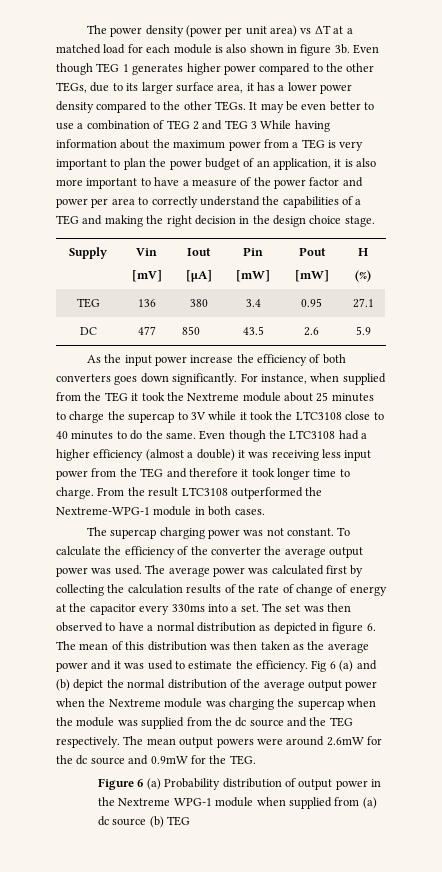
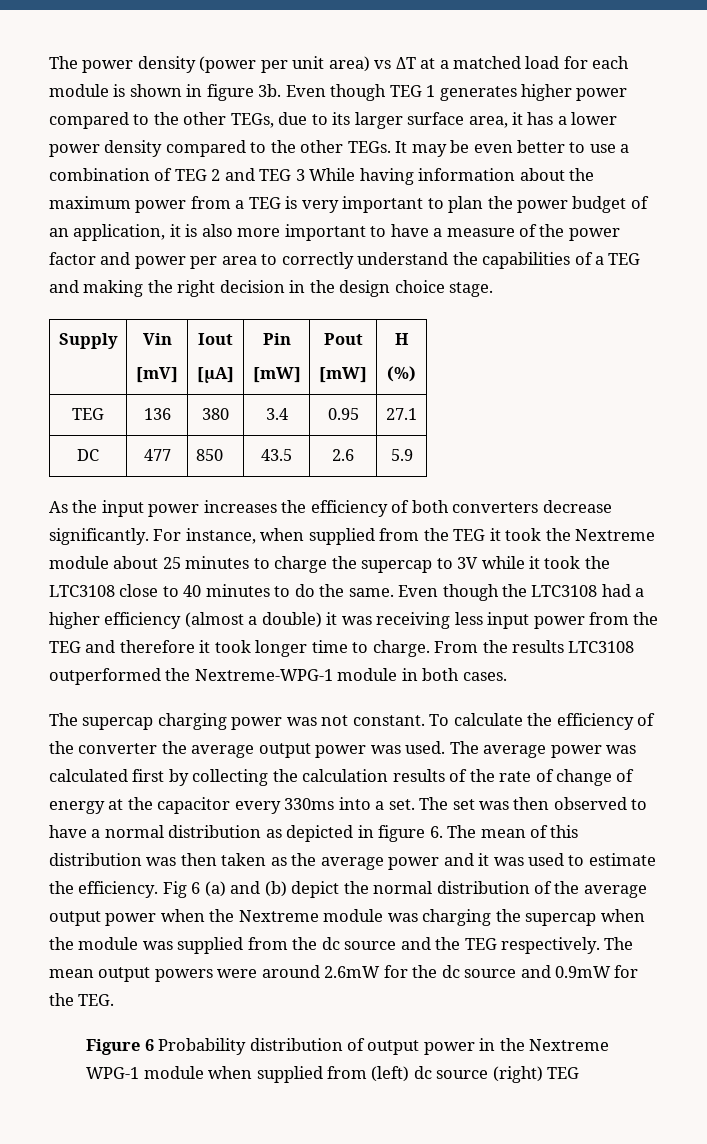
[226,44,247,53] also -> (126, 90) none
[190,355,234,363] increase -> [203,500,277,513] increases
[114,373,169,385] goes down -> [542,500,612,513] decrease
[148,487,179,497] result -> [512,640,565,653] results
[146,778,161,790] (a) -> (154, 1045) none
[362,797,377,809] [98,816,164,828] (a) dc source (b) -> [371,1066,543,1083] (left) dc source (right)

